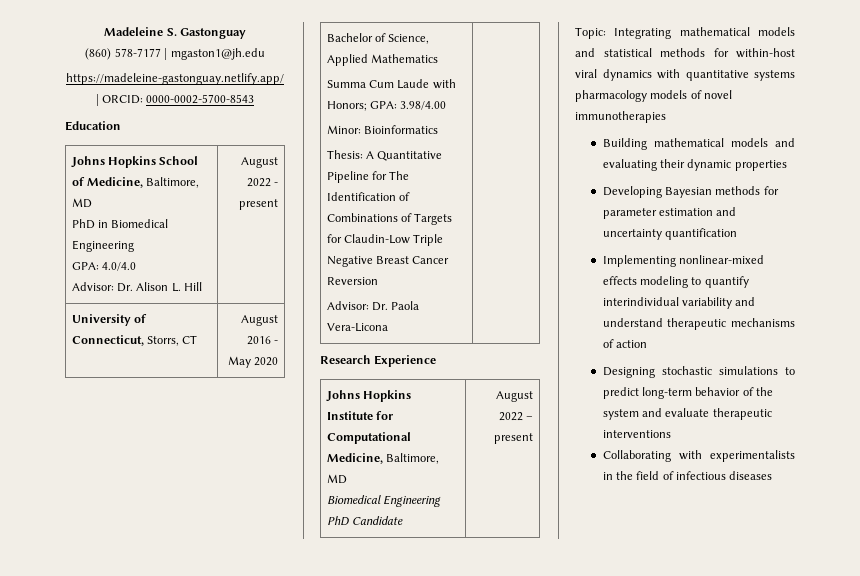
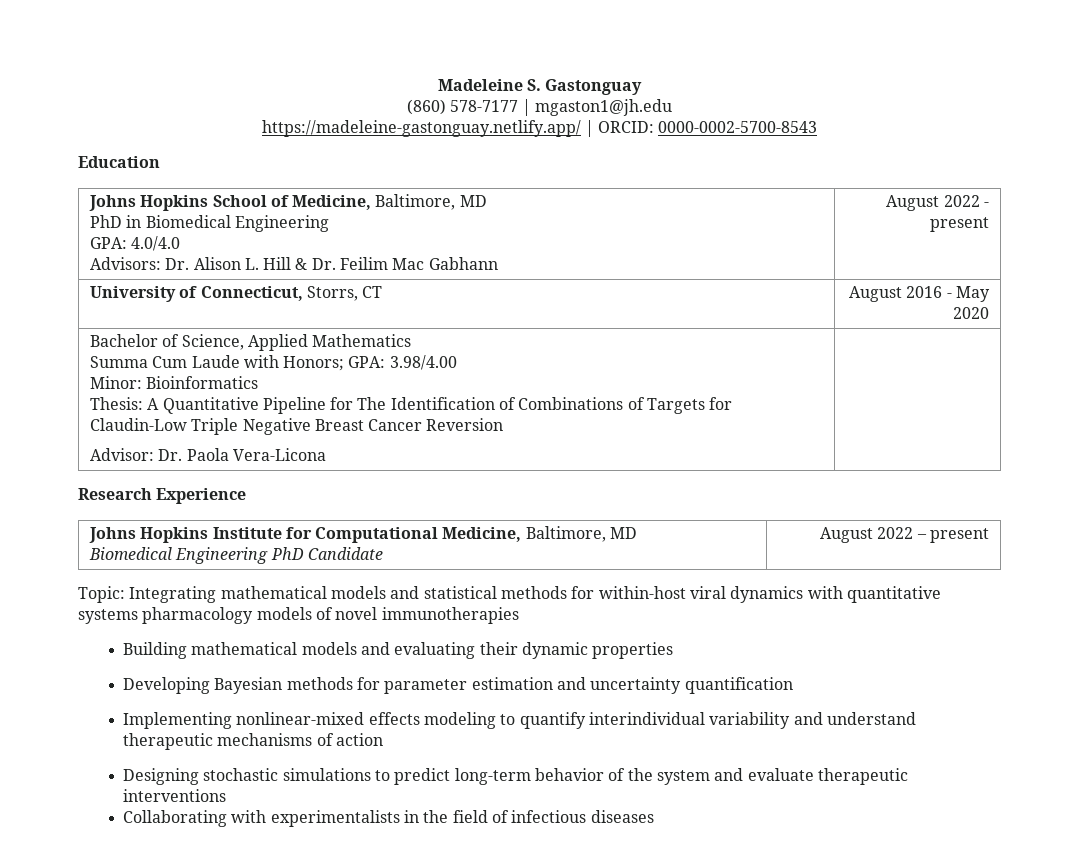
[71,282,114,291] Advisor: -> [89,257,161,270] Advisors:
(203, 286) none -> [295,257,498,270] & Dr. Feilim Mac Gabhann

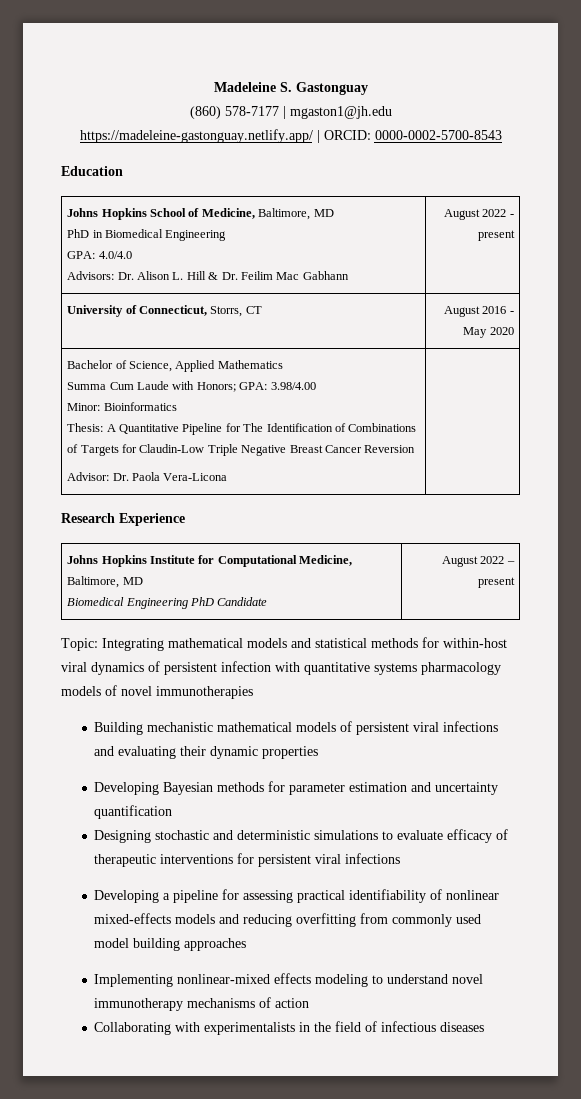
(804, 594) none -> [148,661,271,675] of persistent infection
[191,642,357,655] mathematical models -> [147,721,499,735] mechanistic mathematical models of persistent viral infections
(793, 685) none -> [94,829,509,843] [94,853,401,867] [94,889,500,903] [94,913,482,927] [94,938,247,951] // Designing stochastic and deterministic simulations to evaluate efficacy of therapeutic interventions for persistent viral infections // Developing a pipeline for assessing practical identifiability of nonlinear mixed-effects models and reducing overfitting from commonly used model building approaches
[519,712,916,729] [123,733,383,750] [123,768,908,785] [123,789,227,802] quantify interindividual variability and understand therapeutic mechanisms of action // Designing stochastic simulations to predict long-term behavior of the system and evaluate therapeutic interventions -> [387,974,484,984] [94,997,310,1011] understand novel immunotherapy mechanisms of action

